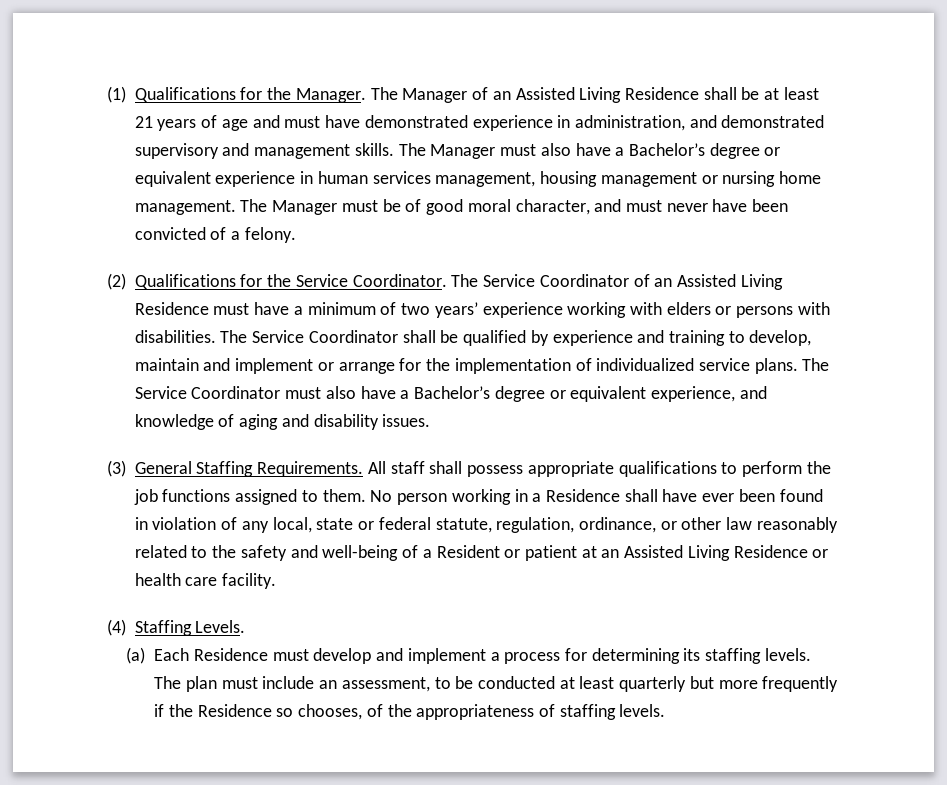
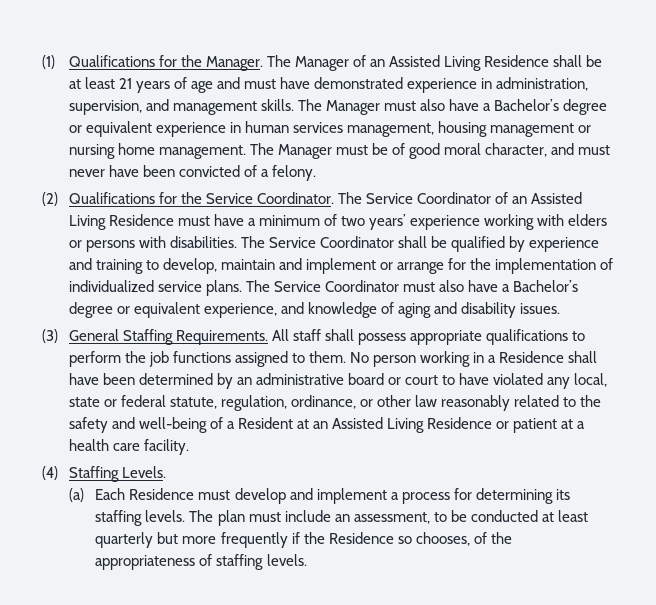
[689,115,825,128] [134,143,219,159] and demonstrated supervisory -> [68,100,142,115] supervision,
[702,489,823,502] [134,517,238,530] ever been found in violation of -> [102,373,544,389] been determined by an administrative board or court to have violated
[504,545,578,561] or patient -> (293, 423) none
(829, 553) none -> [513,418,586,433] patient at a

